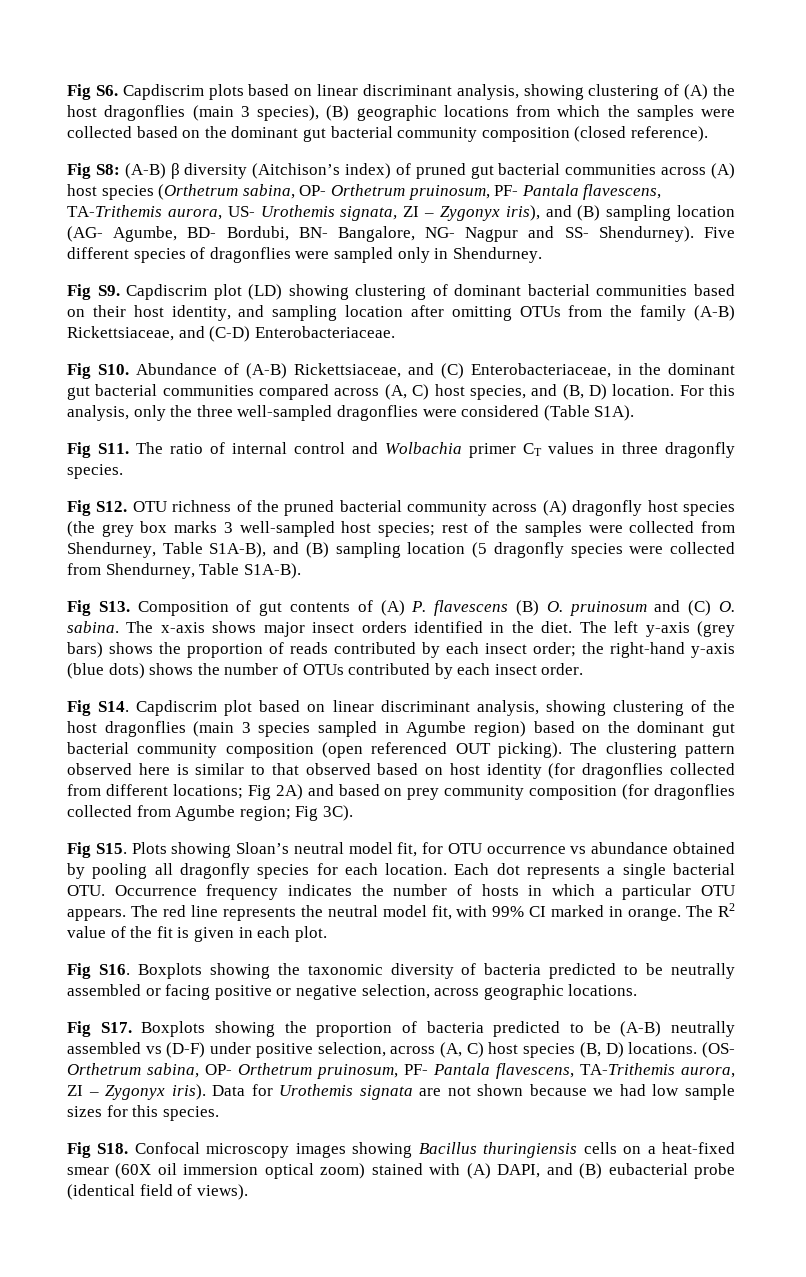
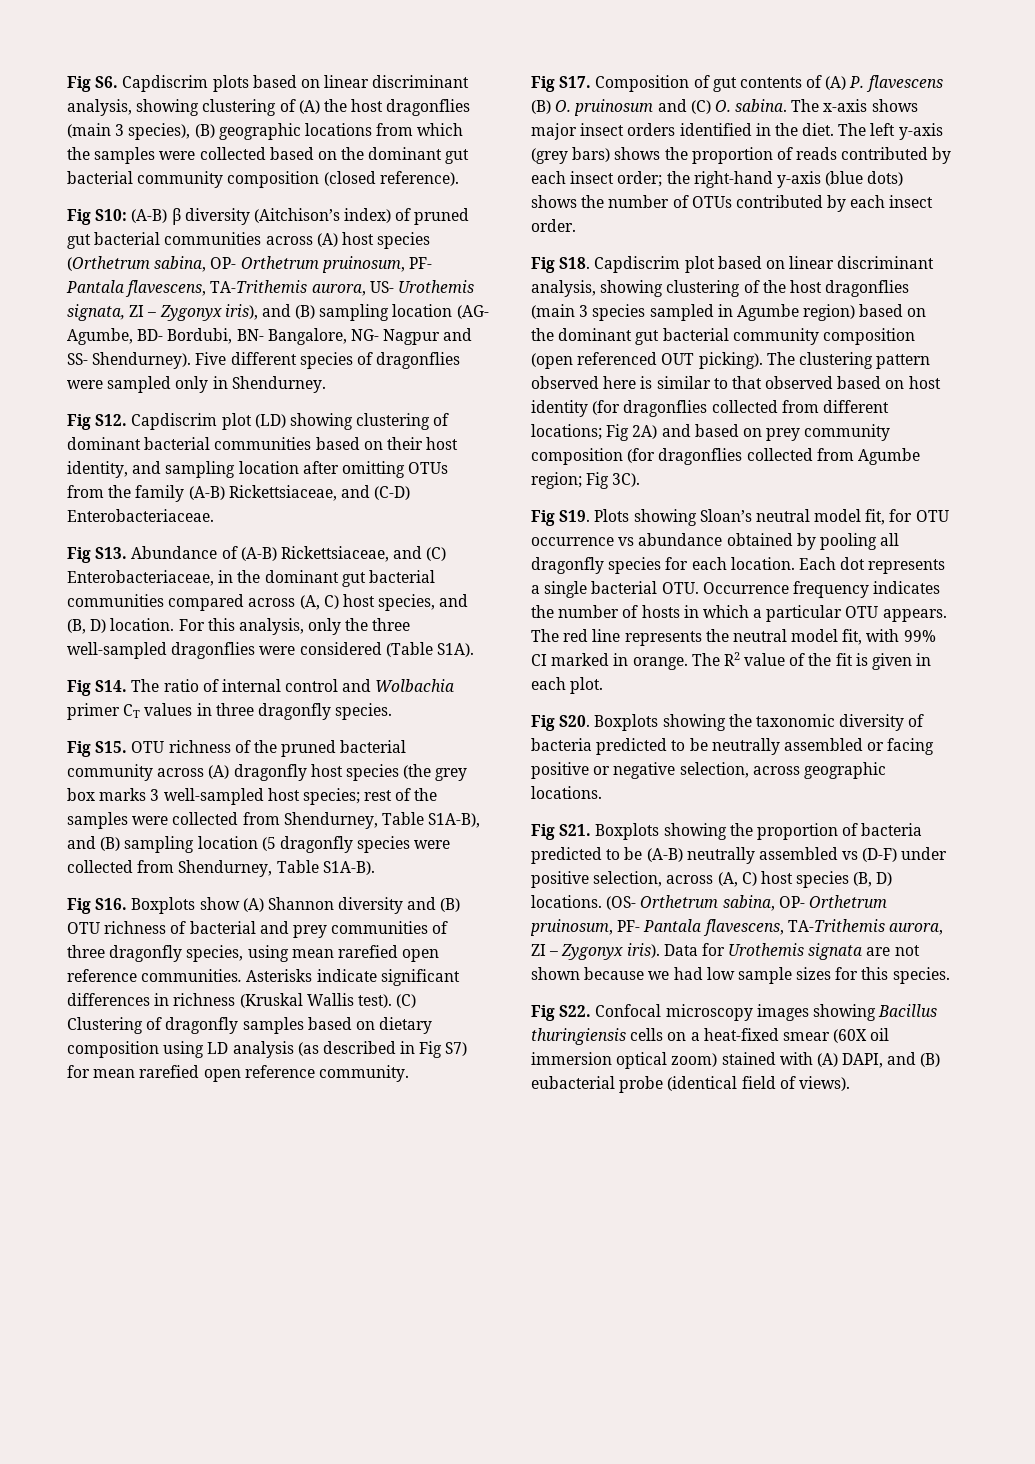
[95,164,120,175] S8: -> [95,209,128,221] S10:
[97,285,120,296] S9. -> [95,414,128,426] S12.
[98,364,129,375] S10. -> [95,547,128,559] S13.
[98,443,129,454] S11. -> [95,680,128,692] S14.
[96,501,128,512] S12. -> [95,741,128,753] S15.
[98,601,130,612] S13. -> [95,897,461,914] [67,921,449,938] [67,945,440,962] [67,969,460,986] [67,993,417,1008] [67,1017,433,1034] [67,1041,468,1058] [67,1065,409,1082] [531,76,592,92] S16. Boxplots show (A) Shannon diversity and (B) OTU richness of bacterial and prey communities of three dragonfly species, using mean rarefied open reference communities. Asterisks indicate significant differences in richness (Kruskal Wallis test). (C) Clustering of dragonfly samples based on dietary composition using LD analysis (as described in Fig S7) for mean rarefied open reference community. // Fig S17.
[98,701,130,712] S14. -> [559,257,591,269] S18.
[95,843,127,854] S15. -> [559,510,591,522] S19.
[98,964,130,975] S16. -> [559,715,591,727] S20.
[100,1022,132,1033] S17. -> [559,824,592,836] S21.
[97,1143,129,1154] S18. -> [559,1005,592,1017] S22.

